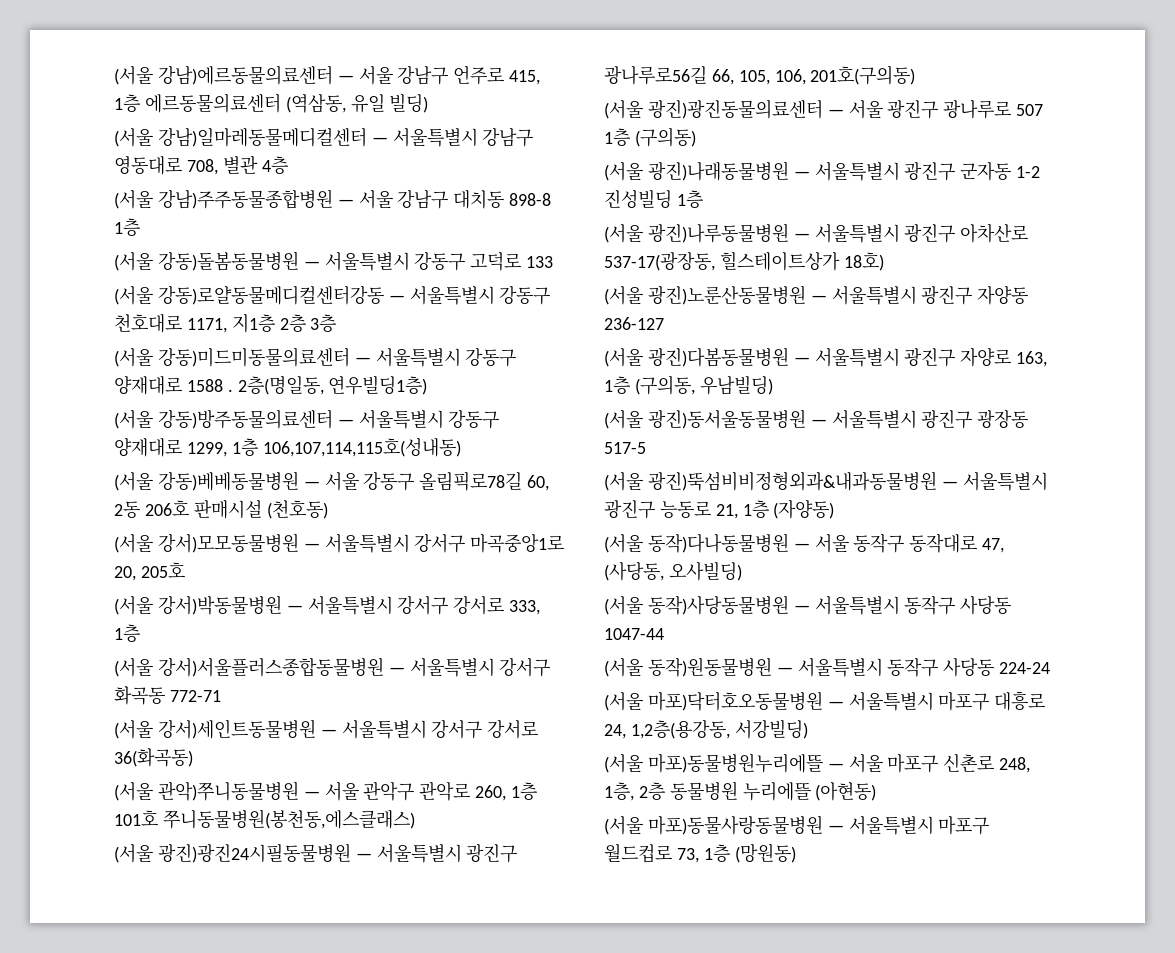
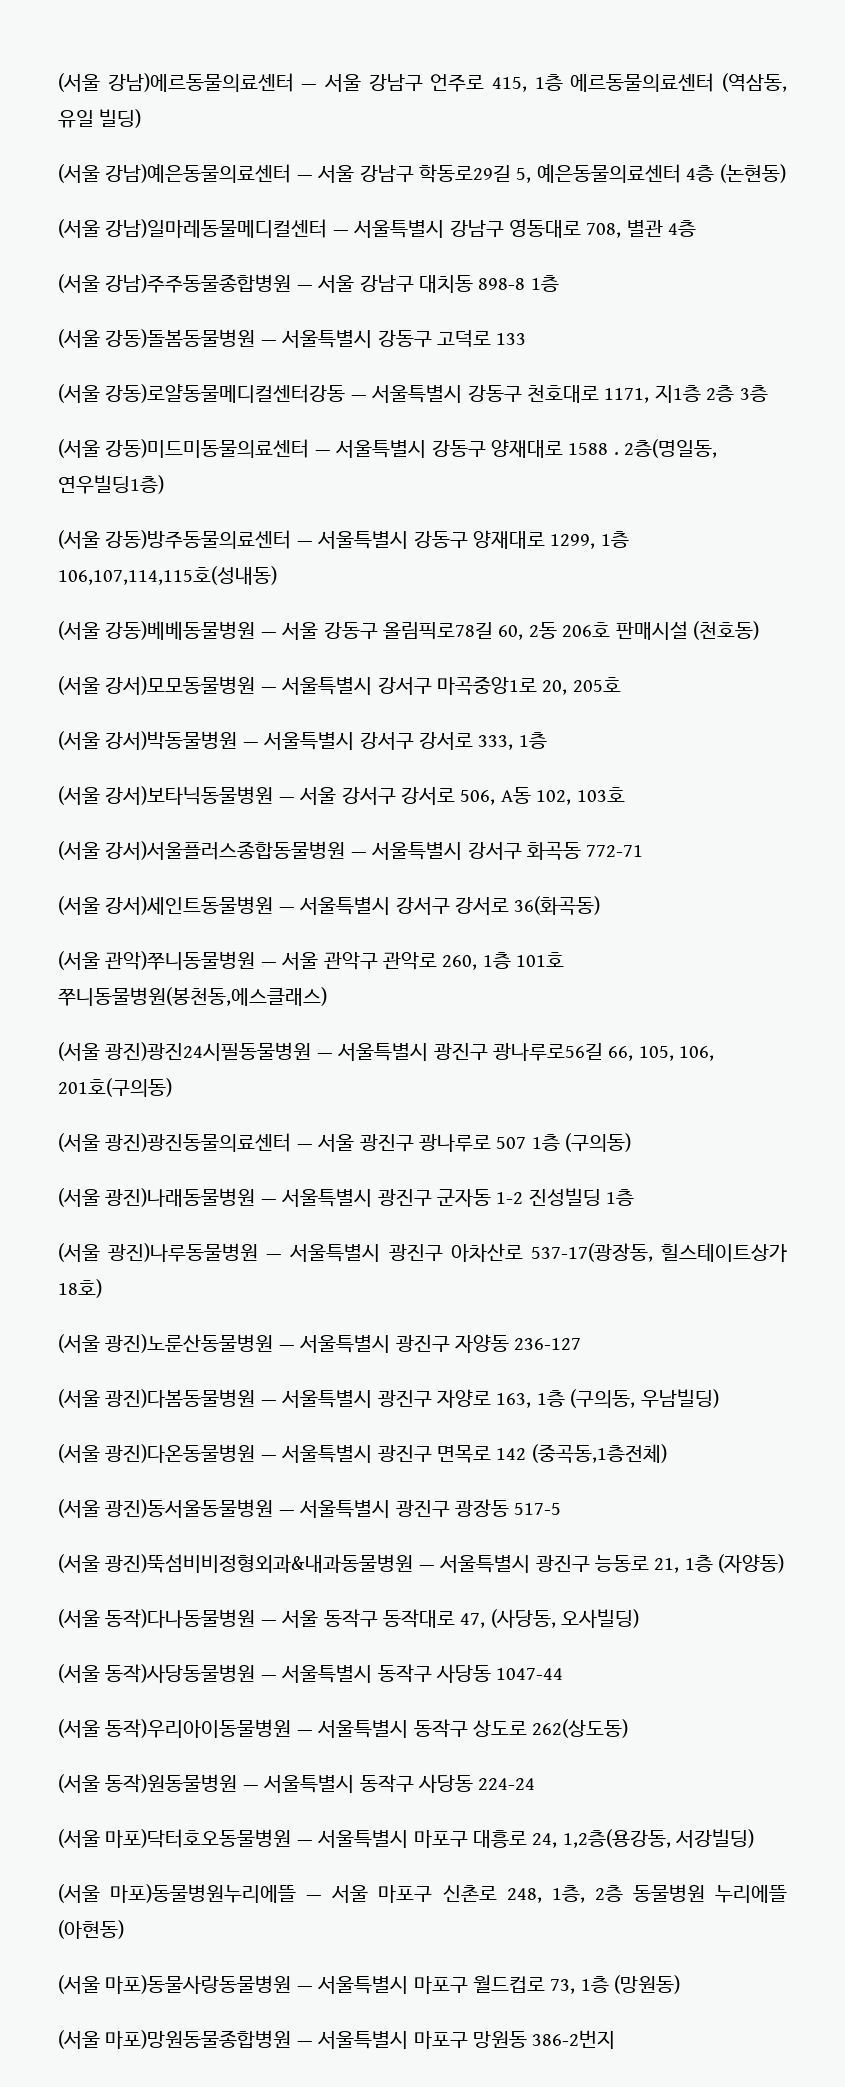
(429, 103) none -> [58,164,786,183] // (서울 강남)예은동물의료센터 — 서울 강남구 학동로29길 5, 예은동물의료센터 4층 (논현동)
(140, 633) none -> [58,786,625,805] // (서울 강서)보타닉동물병원 — 서울 강서구 강서로 506, A동 102, 103호
(773, 385) none -> [58,1444,667,1463] // (서울 광진)다온동물병원 — 서울특별시 광진구 면목로 142 (중곡동,1층전체)
(664, 634) none -> [58,1719,629,1738] // (서울 동작)우리아이동물병원 — 서울특별시 동작구 상도로 262(상도동)
(796, 853) none -> [58,2030,616,2049] // (서울 마포)망원동물종합병원 — 서울특별시 마포구 망원동 386-2번지

